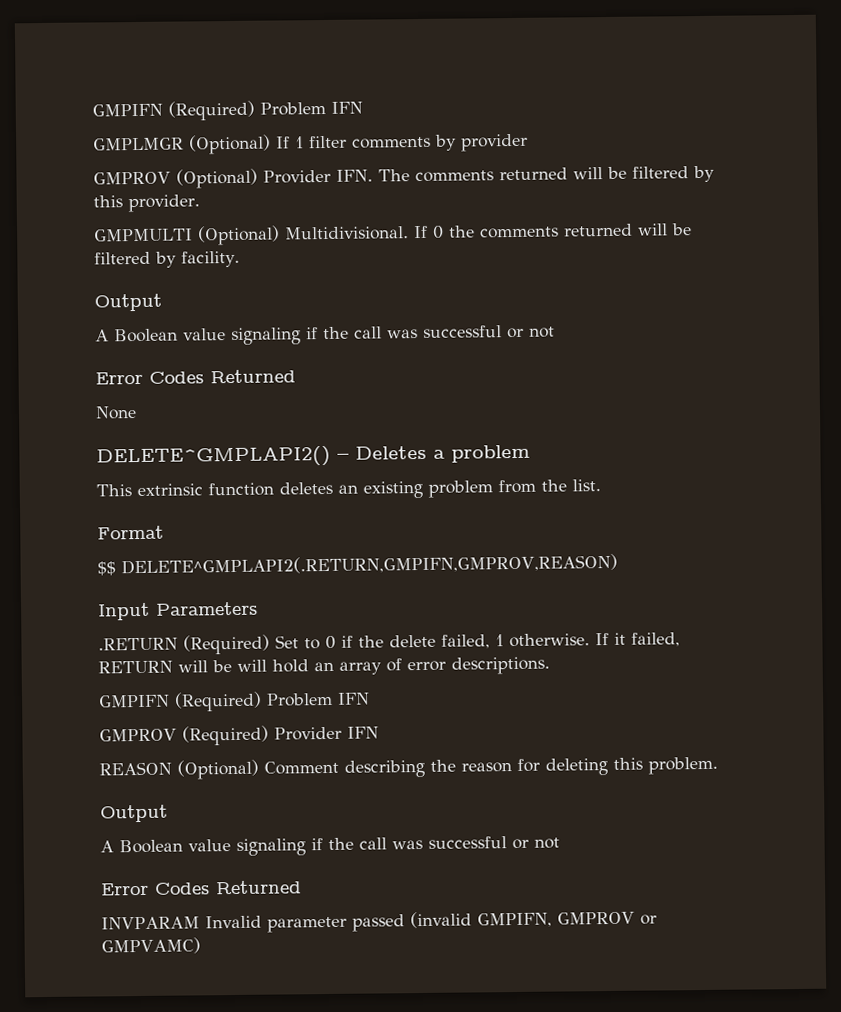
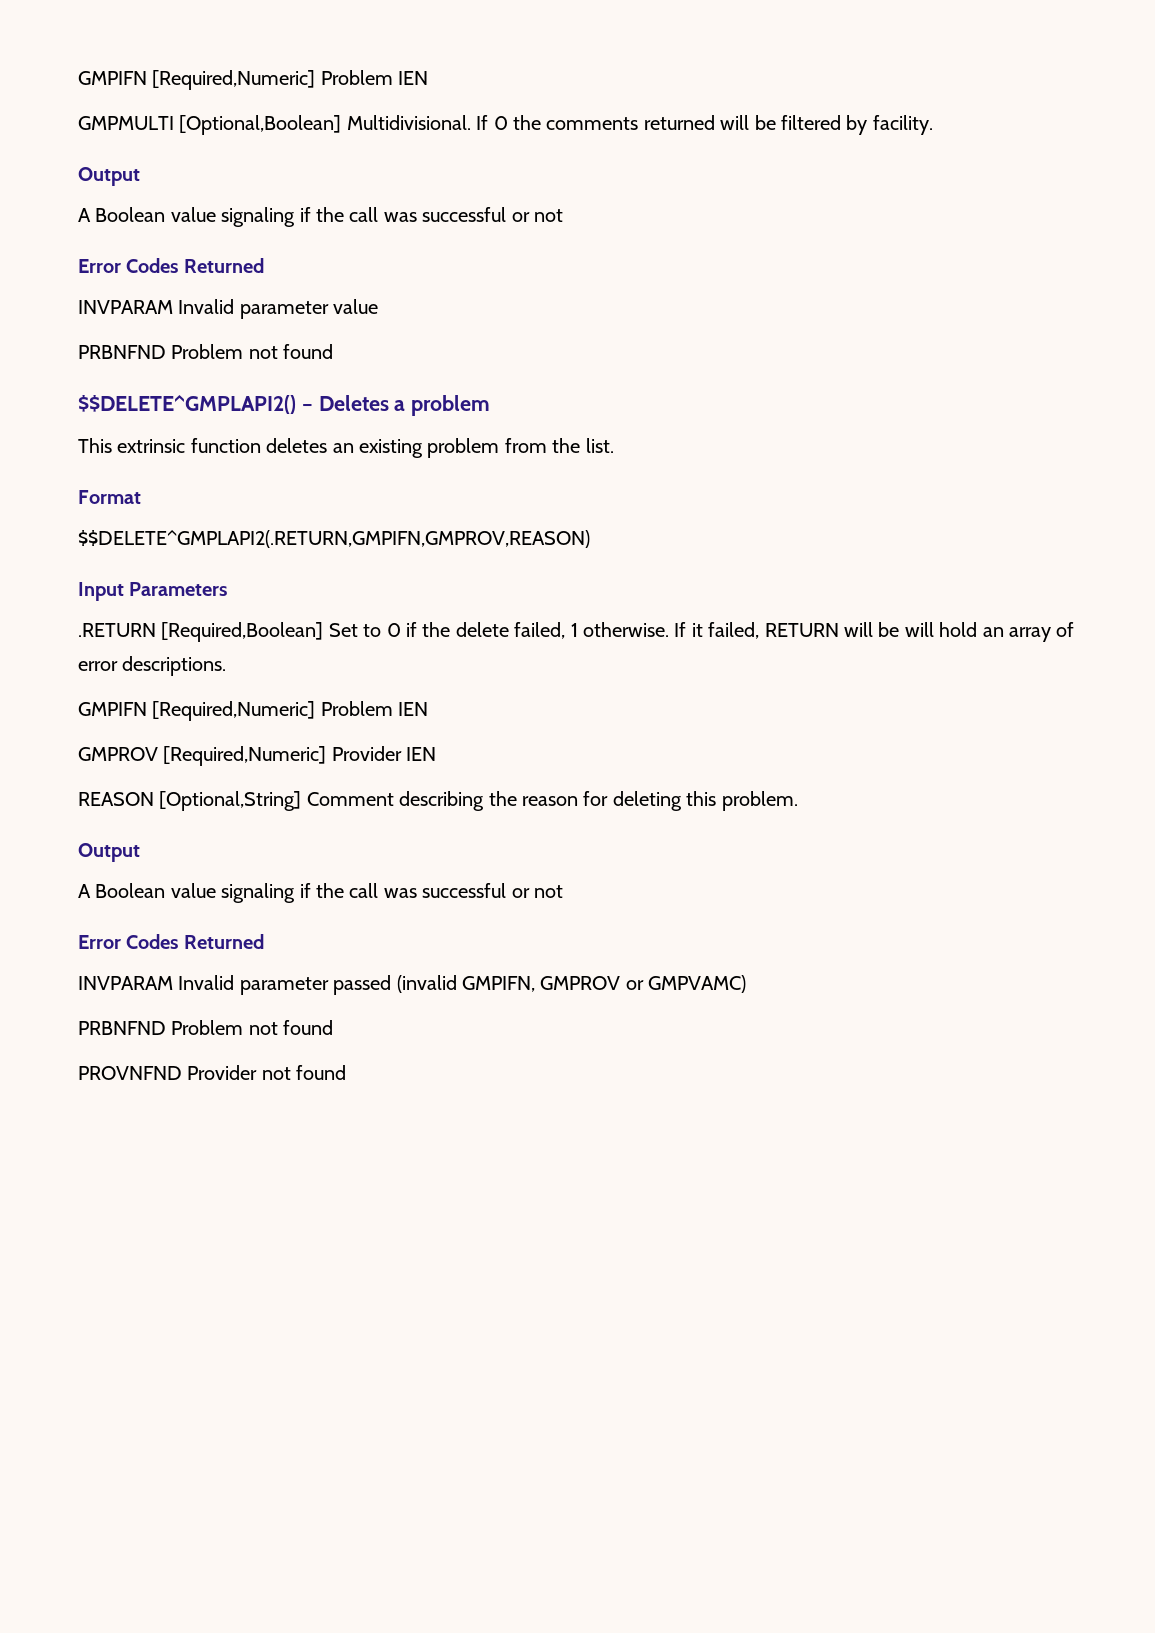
[92,100,363,121] [93,133,528,155] [93,165,715,189] [93,194,200,213] GMPIFN (Required) Problem IFN // GMPLMGR (Optional) If 1 filter comments by provider // GMPROV (Optional) Provider IFN. The comments returned will be filtered by this provider. -> [78,70,429,90] GMPIFN [Required,Numeric] Problem IEN
[197,225,280,246] (Optional) -> [179,115,342,135] [Optional,Boolean]
[95,406,137,420] [96,445,331,469] None // DELETE^GMPLAPI2() -> [78,299,379,319] [78,344,334,359] [78,395,296,414] INVPARAM Invalid parameter value // PRBNFND Problem not found // $$DELETE^GMPLAPI2()
[97,553,618,576] $$ DELETE^GMPLAPI2(.RETURN,GMPIFN,GMPROV,REASON) -> [78,530,590,548] $$DELETE^GMPLAPI2(.RETURN,GMPIFN,GMPROV,REASON)
[183,634,270,655] (Required) -> [161,622,324,642] [Required,Boolean]
[174,691,370,712] [99,725,379,746] (Required) Problem IFN // GMPROV (Required) Provider IFN -> [152,701,429,721] [78,746,437,766] [Required,Numeric] Problem IEN // GMPROV [Required,Numeric] Provider IEN
[177,759,259,780] (Optional) -> [159,791,302,811] [Optional,String]
(201, 946) none -> [78,1020,334,1035] [78,1065,347,1080] // PRBNFND Problem not found // PROVNFND Provider not found

